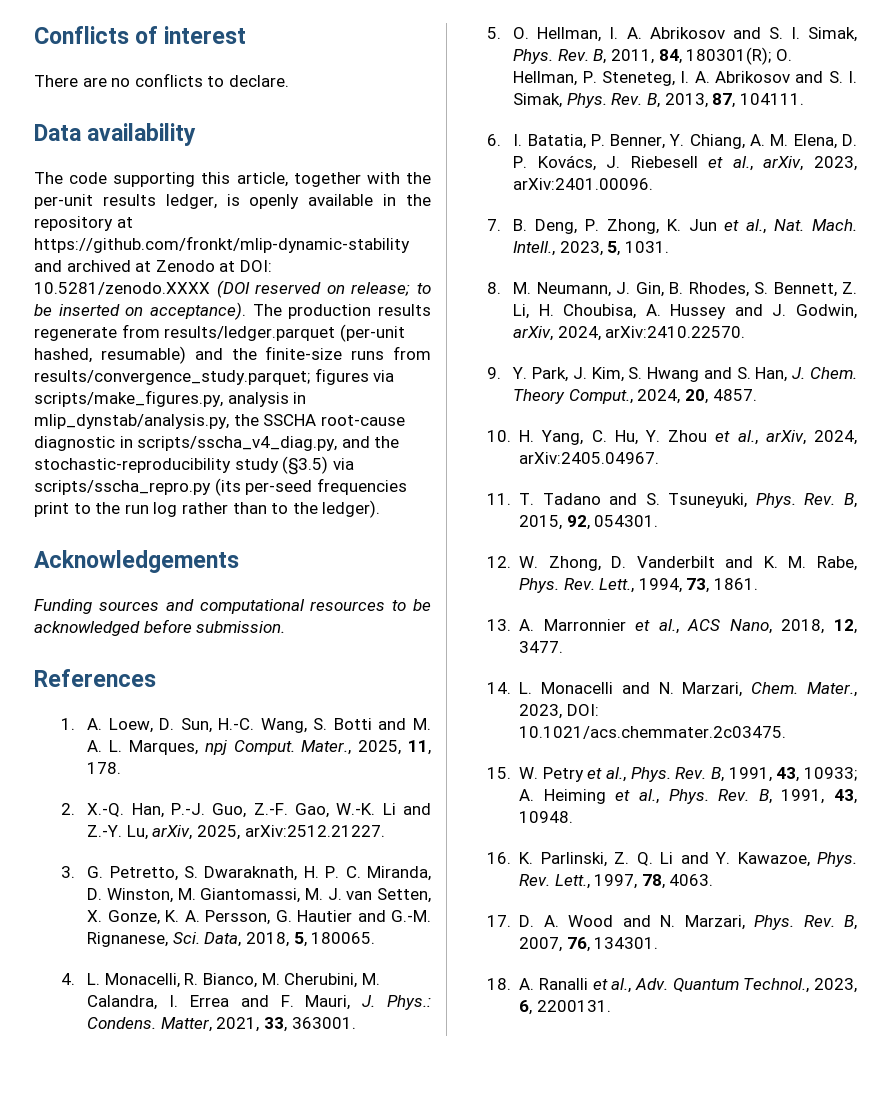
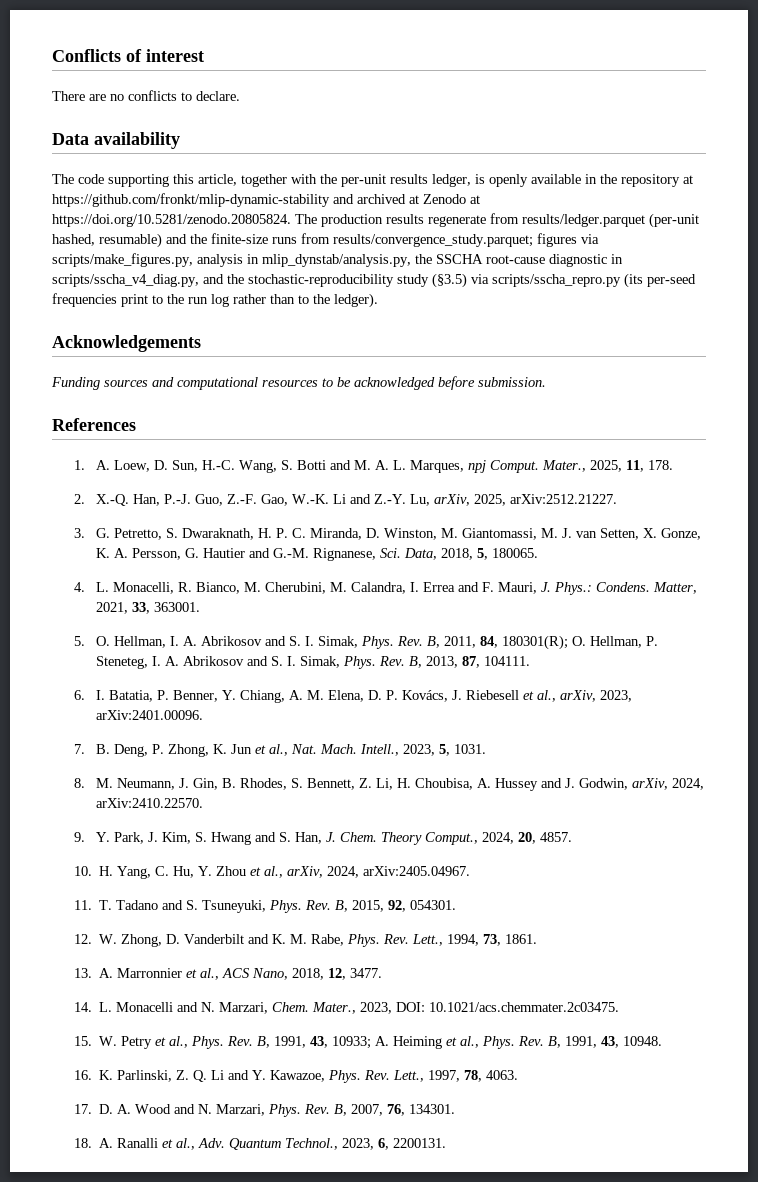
[239,260,272,272] [34,280,432,298] [34,302,246,320] DOI: 10.5281/zenodo.XXXX (DOI reserved on release; to be inserted on acceptance). -> [52,214,291,227] https://doi.org/10.5281/zenodo.20805824.

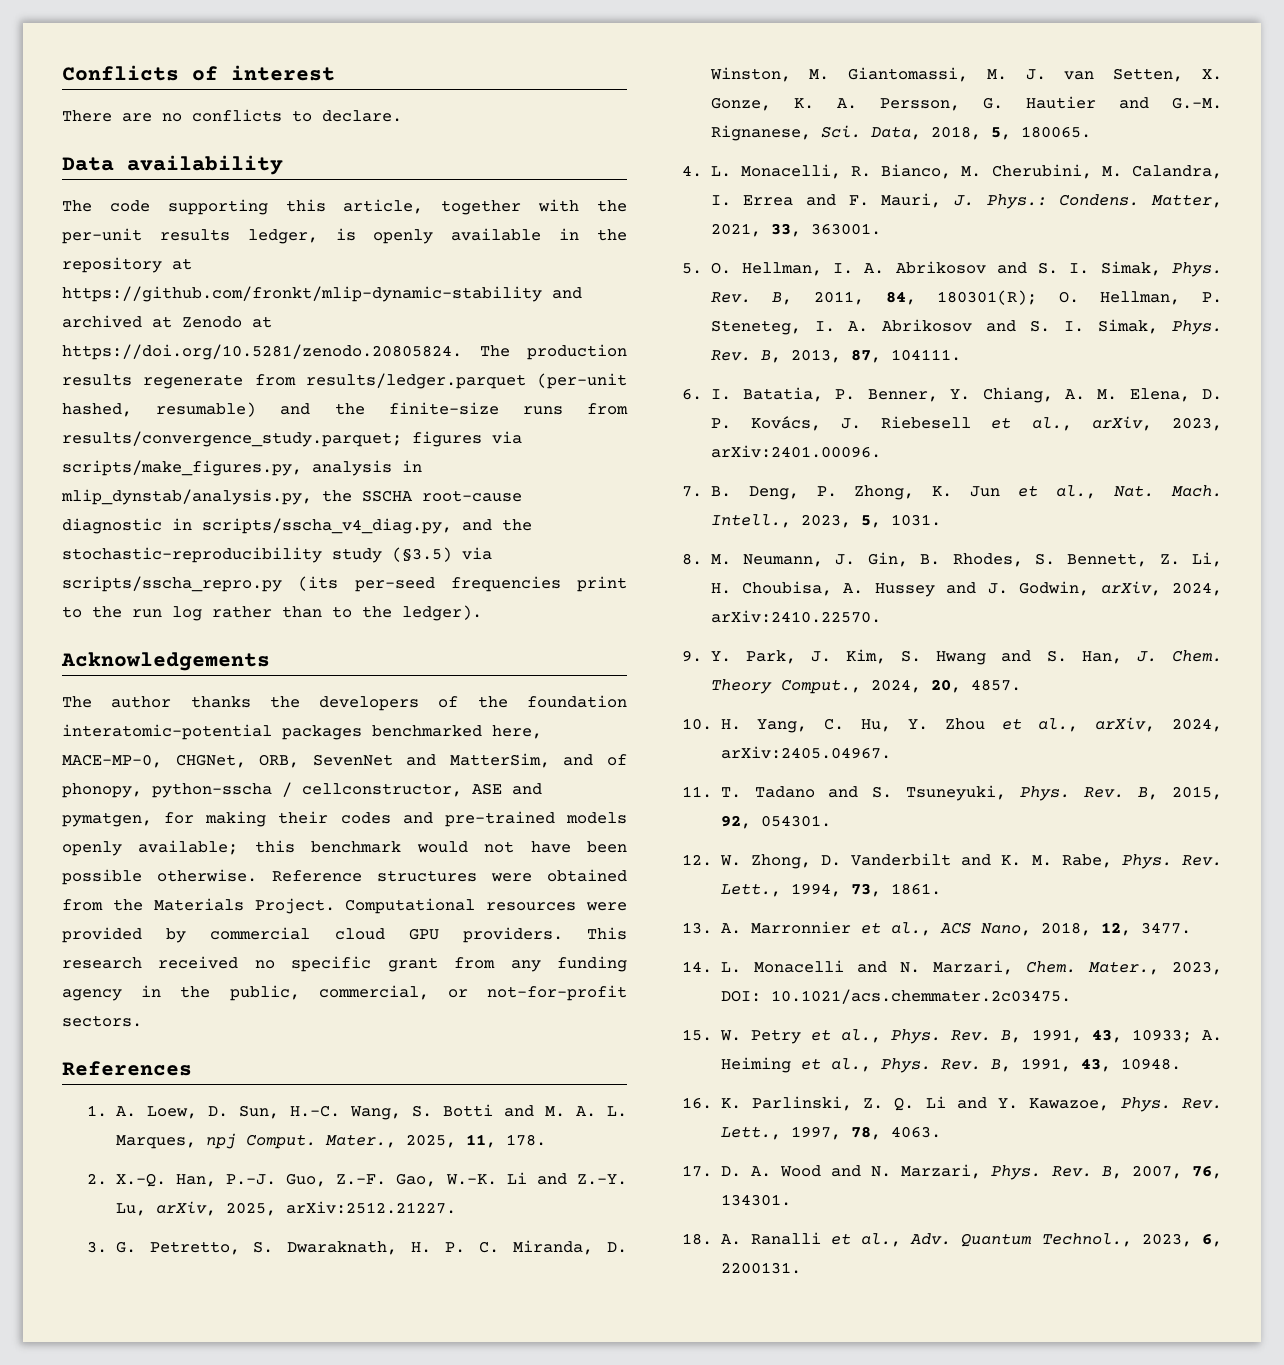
[51,376,546,390] Funding sources and computational resources to be acknowledged before submission. -> [62,695,627,711] [62,724,542,740] [62,753,627,768] [62,782,542,798] [62,811,628,827] [62,840,628,856] [62,869,627,885] [62,898,627,914] [62,927,627,943] [62,956,628,972] [62,985,627,1001] [62,1015,142,1027] The author thanks the developers of the foundation interatomic-potential packages benchmarked here, MACE-MP-0, CHGNet, ORB, SevenNet and MatterSim, and of phonopy, python-sscha / cellconstructor, ASE and pymatgen, for making their codes and pre-trained models openly available; this benchmark would not have been possible otherwise. Reference structures were obtained from the Materials Project. Computational resources were provided by commercial cloud GPU providers. This research received no specific grant from any funding agency in the public, commercial, or not-for-profit sectors.

